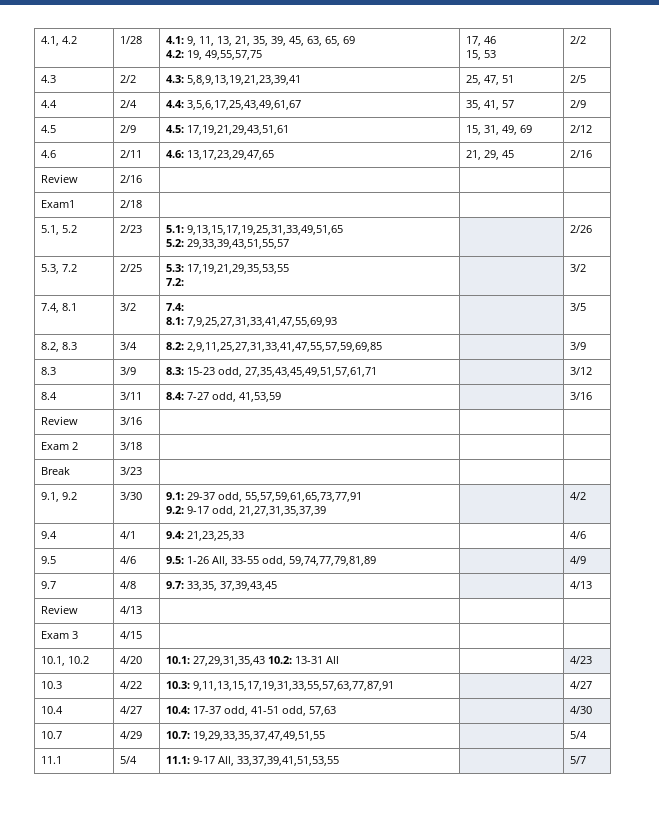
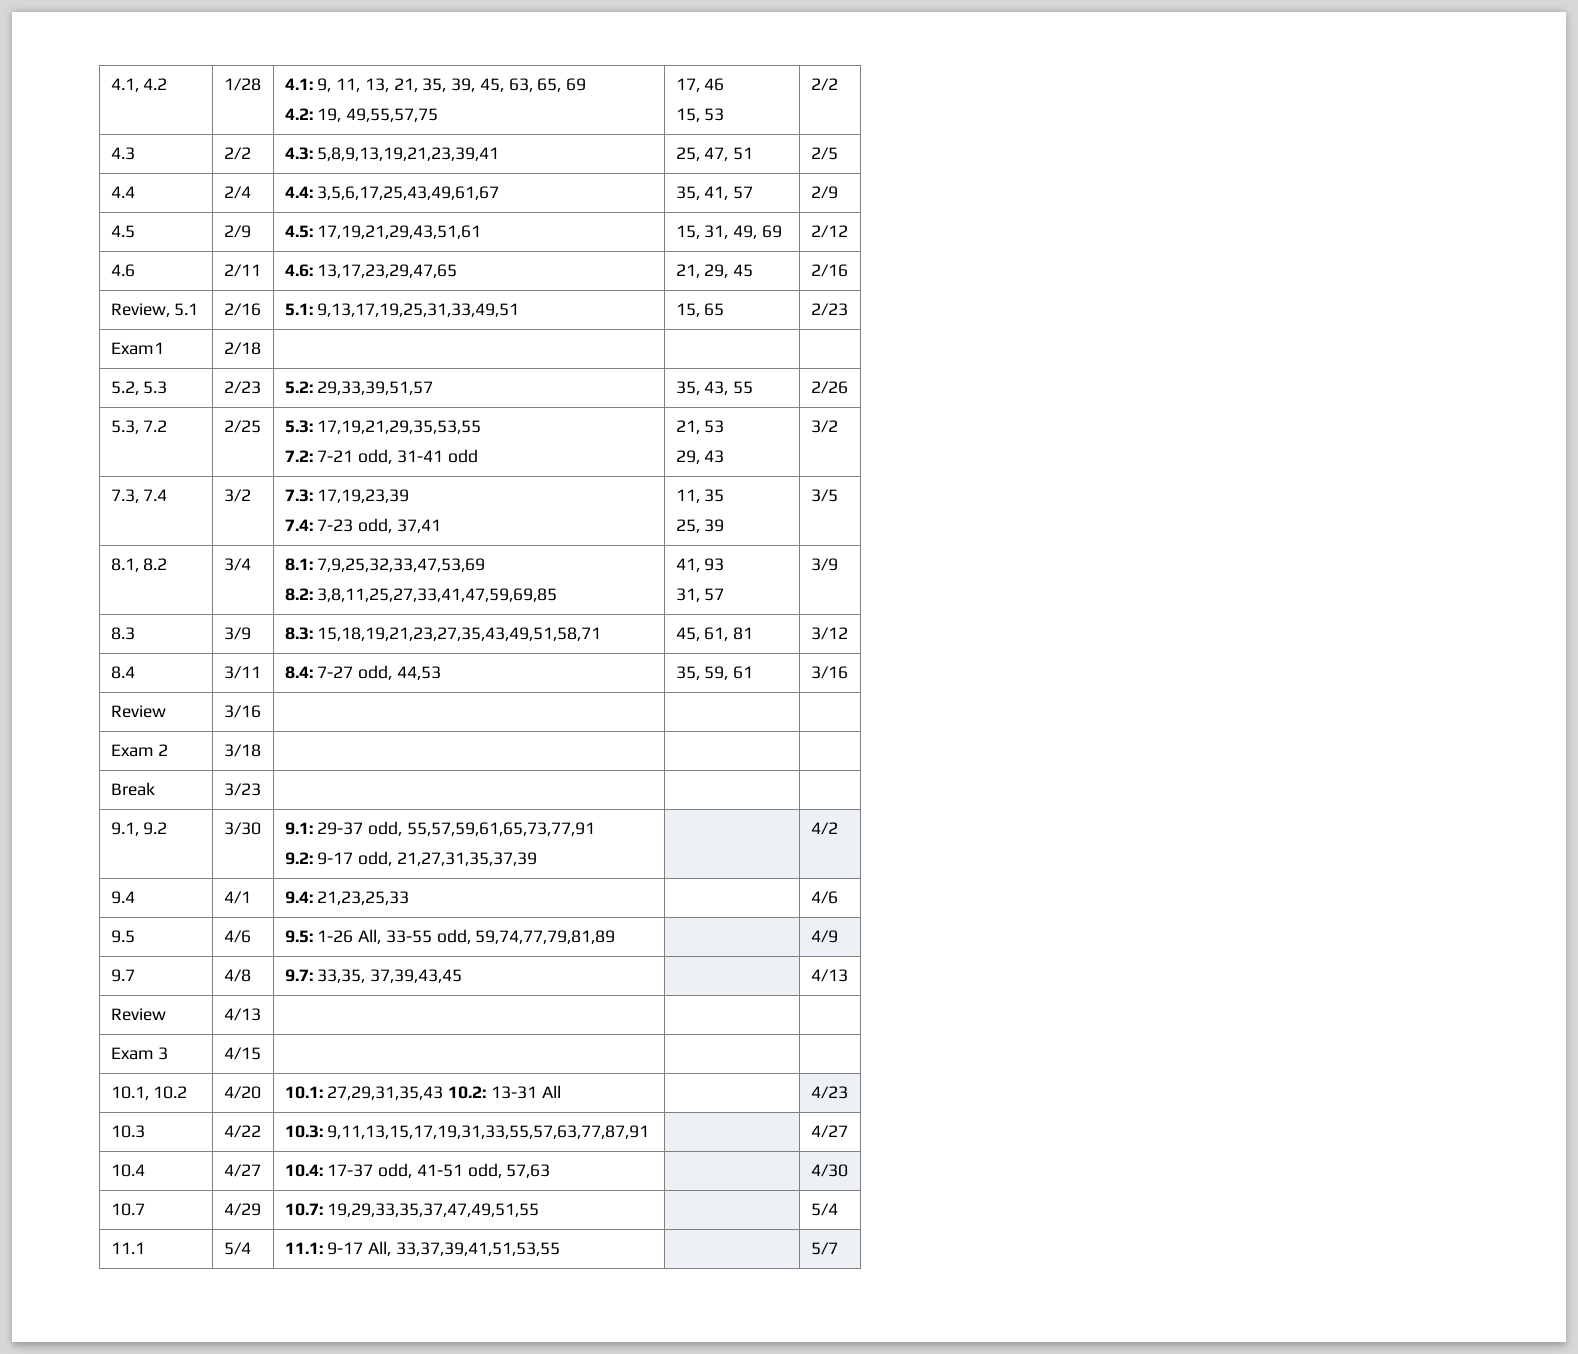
[41,174,79,183] Review -> [110,303,199,317] Review, 5.1
(143, 179) | | -> [284,303,520,317] [675,303,725,317] [810,303,848,316] 5.1: 9,13,17,19,25,31,33,49,51 | 15, 65 | 2/23
[41,225,78,235] 5.1, 5.2 -> [110,381,168,395] 5.2, 5.3
[166,225,344,235] [166,239,290,249] 5.1: 9,13,15,17,19,25,31,33,49,51,65 // 5.2: 29,33,39,43,51,55,57 | -> [284,381,434,395] [675,381,754,395] 5.2: 29,33,39,51,57 | 35, 43, 55
(185, 282) | -> [317,449,478,464] [675,420,725,434] [675,450,725,464] 7-21 odd, 31-41 odd | 21, 53 // 29, 43
[41,303,78,313] 7.4, 8.1 -> [110,489,168,503] 7.3, 7.4
(137, 307) none -> [284,489,410,503] 7.3: 17,19,23,39 //
[166,317,338,327] // 8.1: 7,9,25,27,31,33,41,47,55,69,93 | -> [317,518,441,533] [675,489,725,503] [675,519,725,533] 7-23 odd, 37,41 | 11, 35 // 25, 39
[41,342,78,352] 8.2, 8.3 -> [110,558,168,572] 8.1, 8.2
[166,342,383,352] 8.2: 2,9,11,25,27,31,33,41,47,55,57,59,69,85 | -> [284,558,486,572] [284,588,558,602] [675,558,725,572] [675,588,725,602] 8.1: 7,9,25,32,33,47,53,69 // 8.2: 3,8,11,25,27,33,41,47,59,69,85 | 41, 93 // 31, 57
[187,367,378,377] 15-23 odd, 27,35,43,45,49,51,57,61,71 | -> [317,627,602,641] [675,627,754,641] 15,18,19,21,23,27,35,43,49,51,58,71 | 45, 61, 81
[239,392,282,402] 41,53,59 | -> [396,666,441,680] [675,666,754,680] 44,53 | 35, 59, 61

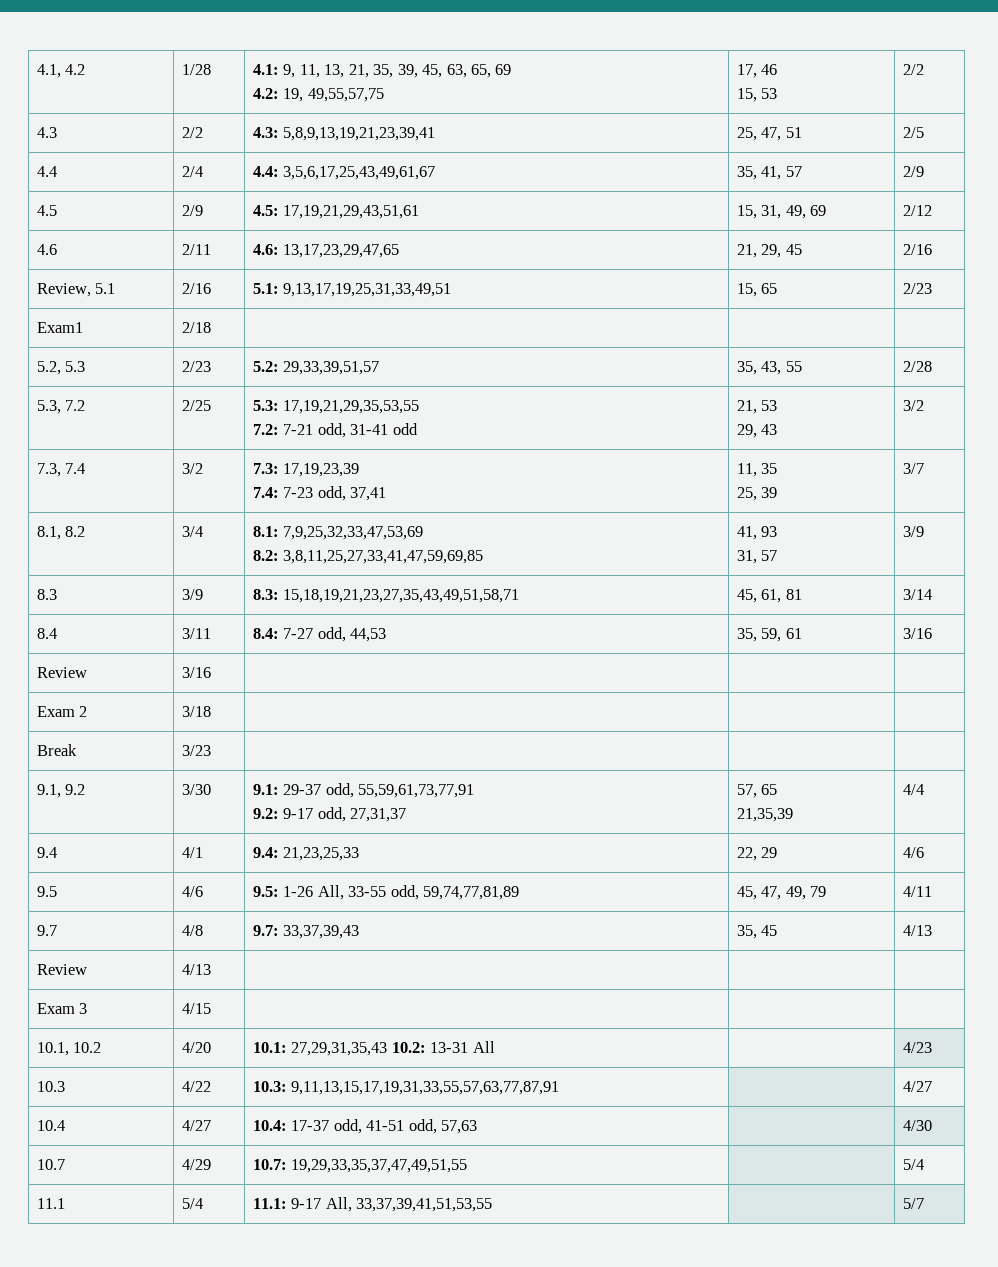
[810,381,848,394] 2/26 -> [902,361,932,372] 2/28
[810,489,838,502] 3/5 -> [902,463,924,474] 3/7
[810,627,848,640] 3/12 -> [902,589,932,600] 3/14
[406,822,595,836] 55,57,59,61,65,73,77,91 -> [358,784,475,798] 55,59,61,73,77,91
[396,852,537,866] [810,822,838,835] 21,27,31,35,37,39 | | 4/2 -> [350,808,407,822] [736,784,778,798] [736,808,793,822] [902,784,924,795] 27,31,37 | 57, 65 // 21,35,39 | 4/4
(410, 898) none -> [736,847,778,861] 22, 29
[475,930,616,944] [810,930,838,943] 59,74,77,79,81,89 | | 4/9 -> [423,886,520,900] [736,886,827,900] [902,886,932,897] 59,74,77,81,89 | 45, 47, 49, 79 | 4/11
[317,969,463,983] 33,35, 37,39,43,45 | -> [283,925,360,939] [736,925,778,939] 33,37,39,43 | 35, 45

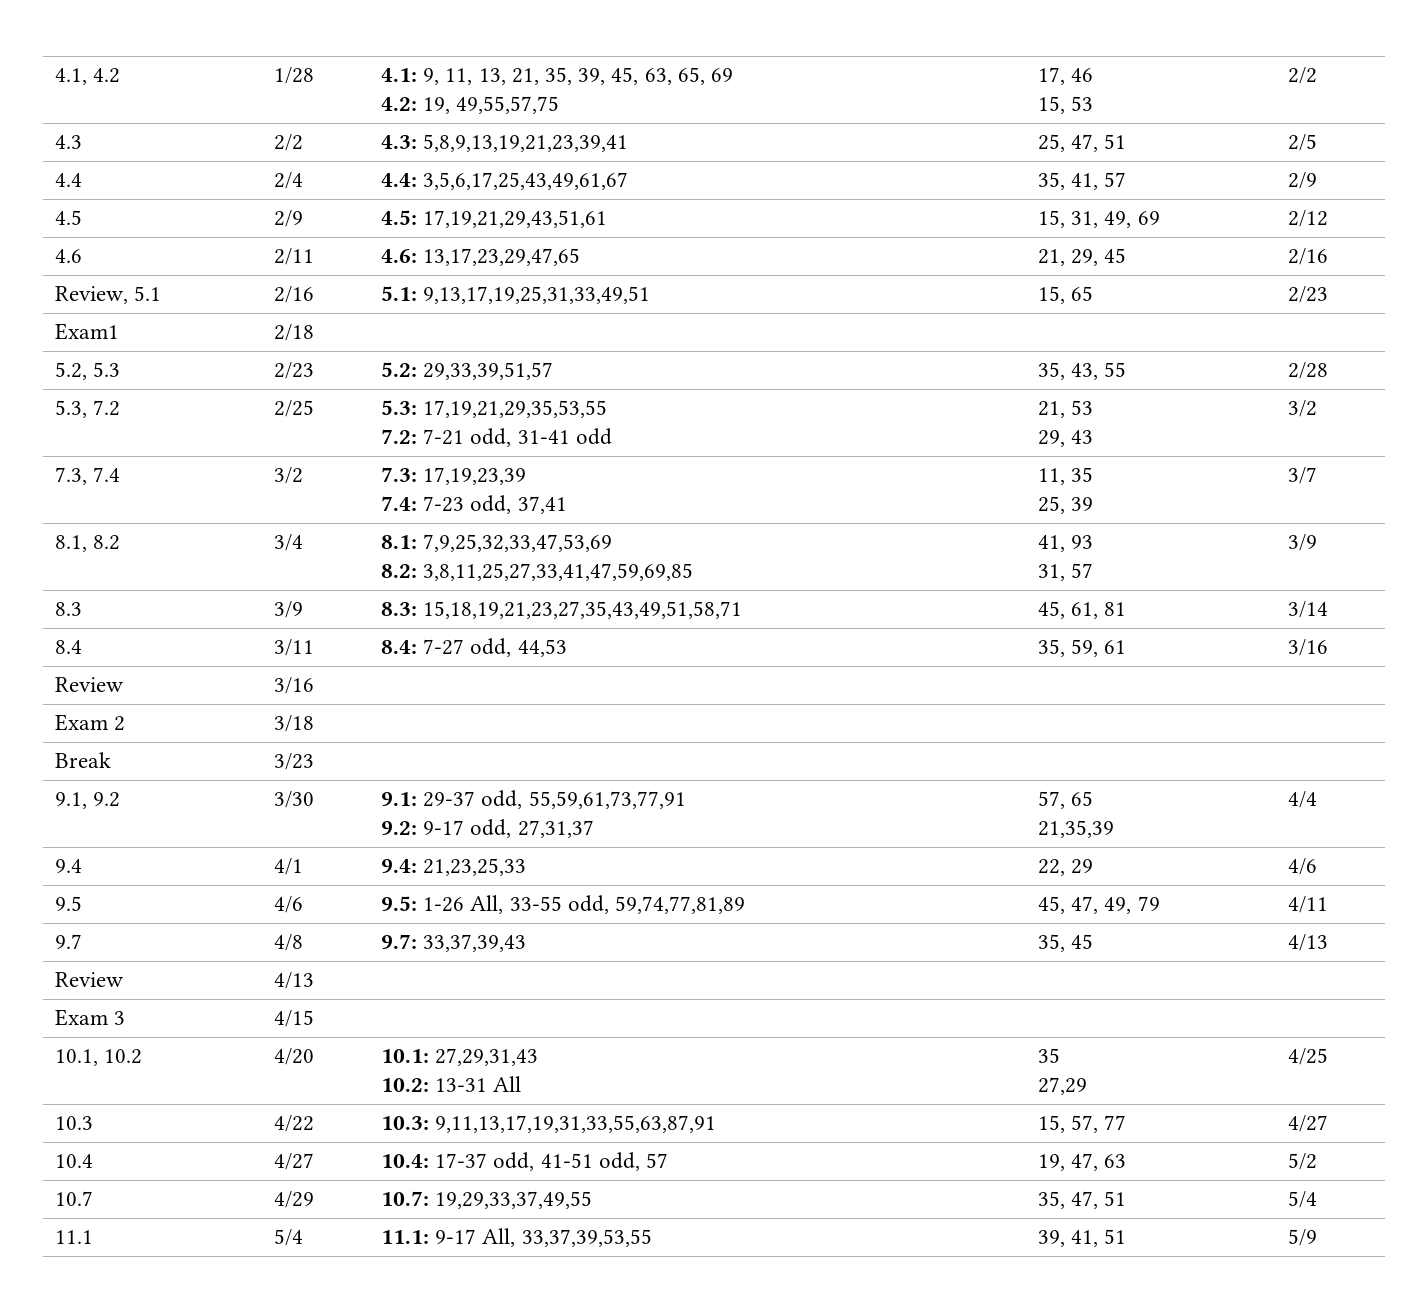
[291,1042,388,1056] 27,29,31,35,43 -> [435,1048,539,1066] 27,29,31,43 //
[902,1042,932,1053] | 4/23 -> [1037,1048,1060,1063] [1037,1077,1087,1095] [1287,1048,1328,1065] 35 // 27,29 | 4/25
[291,1081,560,1095] 9,11,13,15,17,19,31,33,55,57,63,77,87,91 | -> [435,1115,717,1133] [1037,1115,1127,1133] 9,11,13,17,19,31,33,55,63,87,91 | 15, 57, 77
[441,1120,478,1134] [902,1120,932,1131] 57,63 | | 4/30 -> [646,1153,669,1168] [1037,1153,1127,1171] [1287,1153,1317,1170] 57 | 19, 47, 63 | 5/2
[291,1159,468,1173] 19,29,33,35,37,47,49,51,55 | -> [435,1191,593,1209] [1037,1191,1127,1209] 19,29,33,37,49,55 | 35, 47, 51
[356,1198,493,1212] [902,1198,924,1209] 33,37,39,41,51,53,55 | | 5/7 -> [521,1229,652,1247] [1037,1229,1127,1247] [1287,1229,1317,1246] 33,37,39,53,55 | 39, 41, 51 | 5/9

